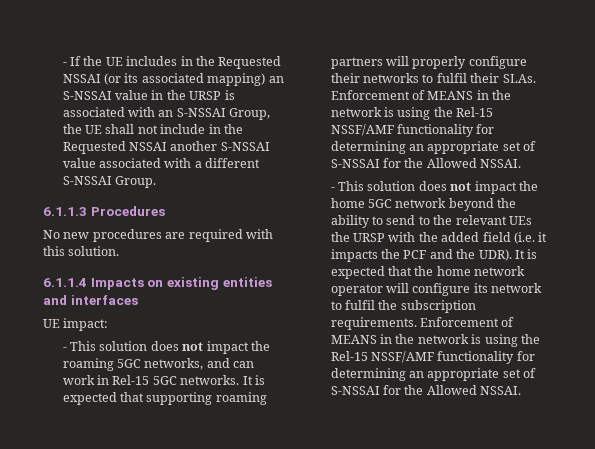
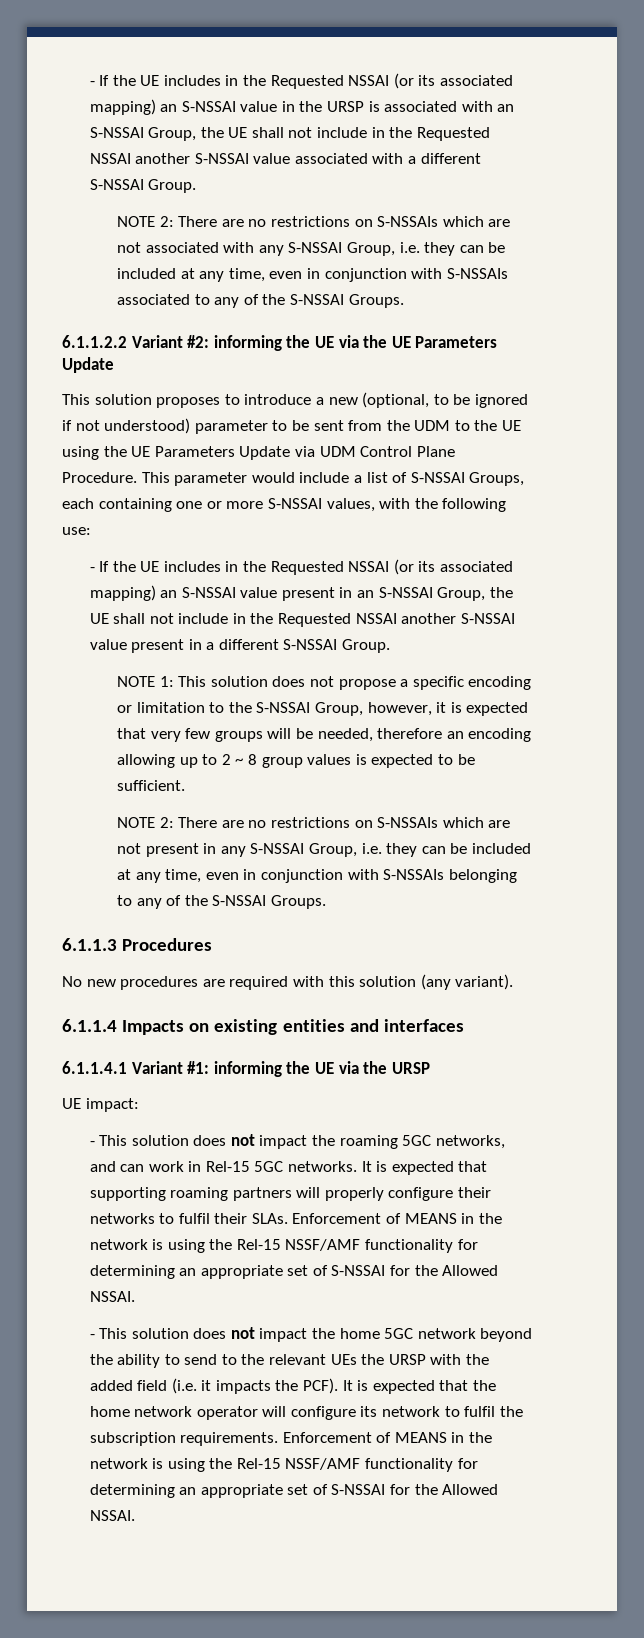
(156, 182) none -> [117,216,511,227] [117,242,506,256] [117,268,508,282] [117,294,404,308] [62,335,498,351] [62,357,114,373] [62,392,528,408] [62,418,522,434] [62,446,455,460] [62,472,525,486] [62,498,507,512] [62,527,91,535] [89,559,514,575] [89,585,513,601] [89,613,515,627] [89,639,391,653] [117,676,532,690] [117,702,529,716] [117,728,532,742] [117,754,475,768] [117,780,186,791] [117,817,511,828] [117,843,531,857] [117,869,517,883] [117,895,326,909] // NOTE 2: There are no restrictions on S-NSSAIs which are not associated with any S-NSSAI Group, i.e. they can be included at any time, even in conjunction with S-NSSAIs associated to any of the S-NSSAI Groups. // 6.1.1.2.2 Variant #2: informing the UE via the UE Parameters Update // This solution proposes to introduce a new (optional, to be ignored if not understood) parameter to be sent from the UDM to the UE using the UE Parameters Update via UDM Control Plane Procedure. This parameter would include a list of S-NSSAI Groups, each containing one or more S-NSSAI values, with the following use: // - If the UE includes in the Requested NSSAI (or its associated mapping) an S-NSSAI value present in an S-NSSAI Group, the UE shall not include in the Requested NSSAI another S-NSSAI value present in a different S-NSSAI Group. // NOTE 1: This solution does not propose a specific encoding or limitation to the S-NSSAI Group, however, it is expected that very few groups will be needed, therefore an encoding allowing up to 2 ~ 8 group values is expected to be sufficient. // NOTE 2: There are no restrictions on S-NSSAIs which are not present in any S-NSSAI Group, i.e. they can be included at any time, even in conjunction with S-NSSAIs belonging to any of the S-NSSAI Groups.
[68,246,120,256] solution. -> [359,974,514,990] solution (any variant).
(138, 300) none -> [62,1061,430,1077] // 6.1.1.4.1 Variant #1: informing the UE via the URSP
[403,249,512,261] PCF and the UDR). -> [303,1378,339,1394] PCF).

